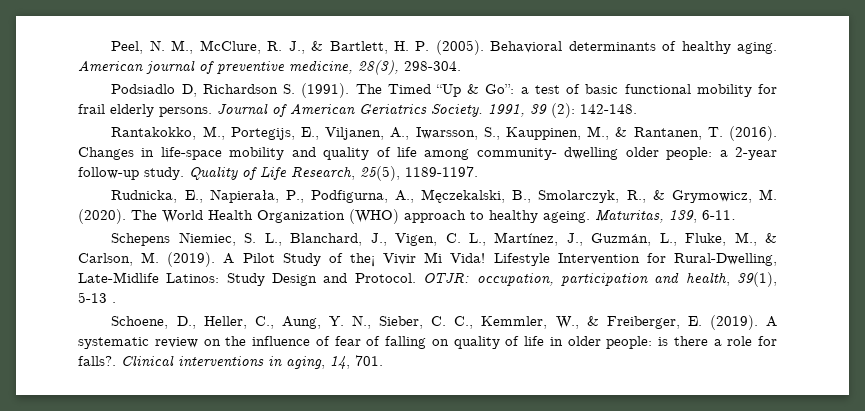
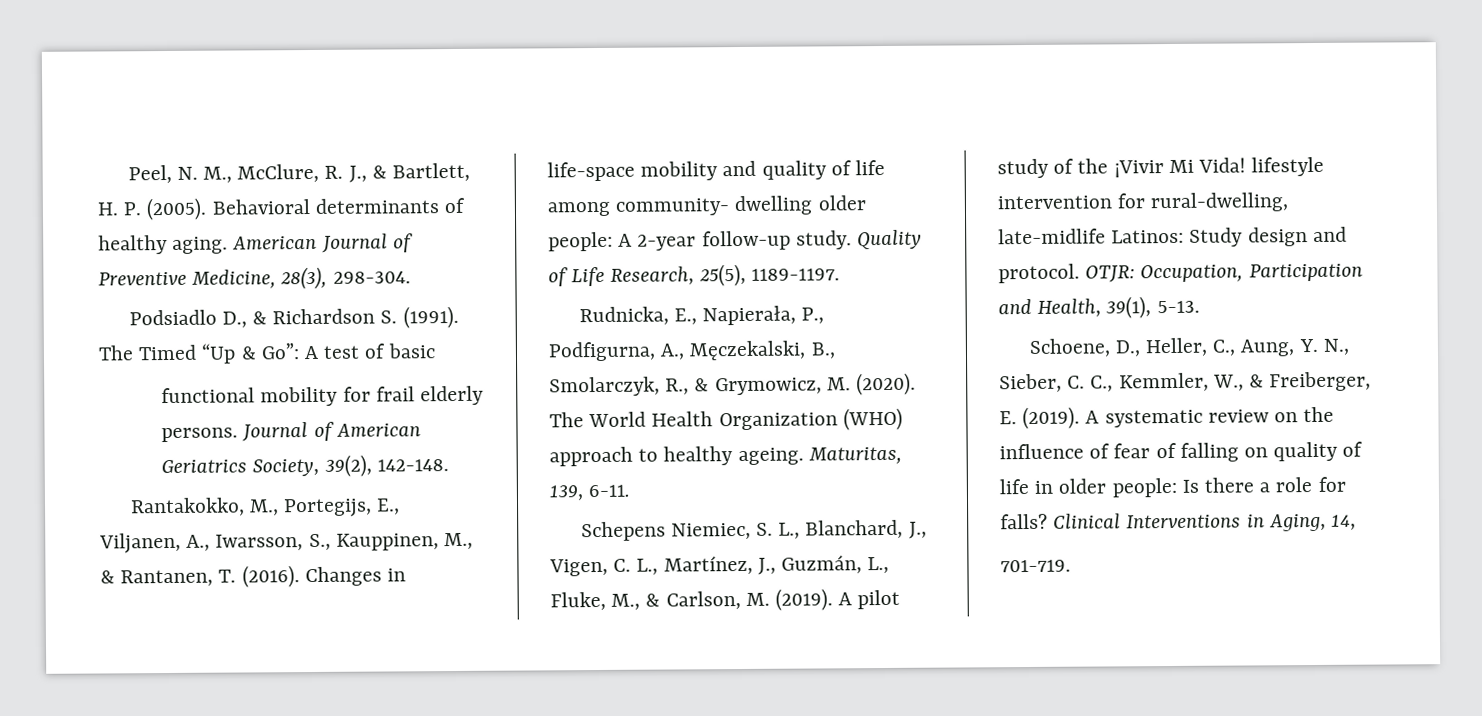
[146,60,353,74] journal of preventive medicine, -> [321,233,413,253] [98,269,277,289] Journal of Preventive Medicine,
[181,84,197,97] D, -> [221,311,267,328] D., &
[520,87,529,94] a -> [304,345,319,360] A
(619, 89) none -> (435, 351) //
[431,103,575,118] Society. 1991, 39 (2): -> [252,454,372,477] Society, 39(2),
[719,150,728,157] a -> [618,233,633,247] A
[242,252,777,267] [78,272,778,287] [78,292,116,303] Pilot Study of the¡ Vivir Mi Vida! Lifestyle Intervention for Rural-Dwelling, Late-Midlife Latinos: Study Design and Protocol. OTJR: occupation, participation and health, 39(1), 5-13 . -> [857,589,901,610] [997,156,1325,179] [997,192,1289,213] [998,226,1347,247] [998,263,1363,284] [998,296,1200,319] pilot study of the ¡Vivir Mi Vida! lifestyle intervention for rural-dwelling, late-midlife Latinos: Study design and protocol. OTJR: Occupation, Participation and Health, 39(1), 5-13.
[658,337,668,346] is -> [1181,479,1199,493] Is
[78,355,325,369] falls?. Clinical interventions in aging, -> [1000,513,1326,532] falls? Clinical Interventions in Aging,
[355,355,383,366] 701. -> [1000,559,1071,573] // 701-719.

